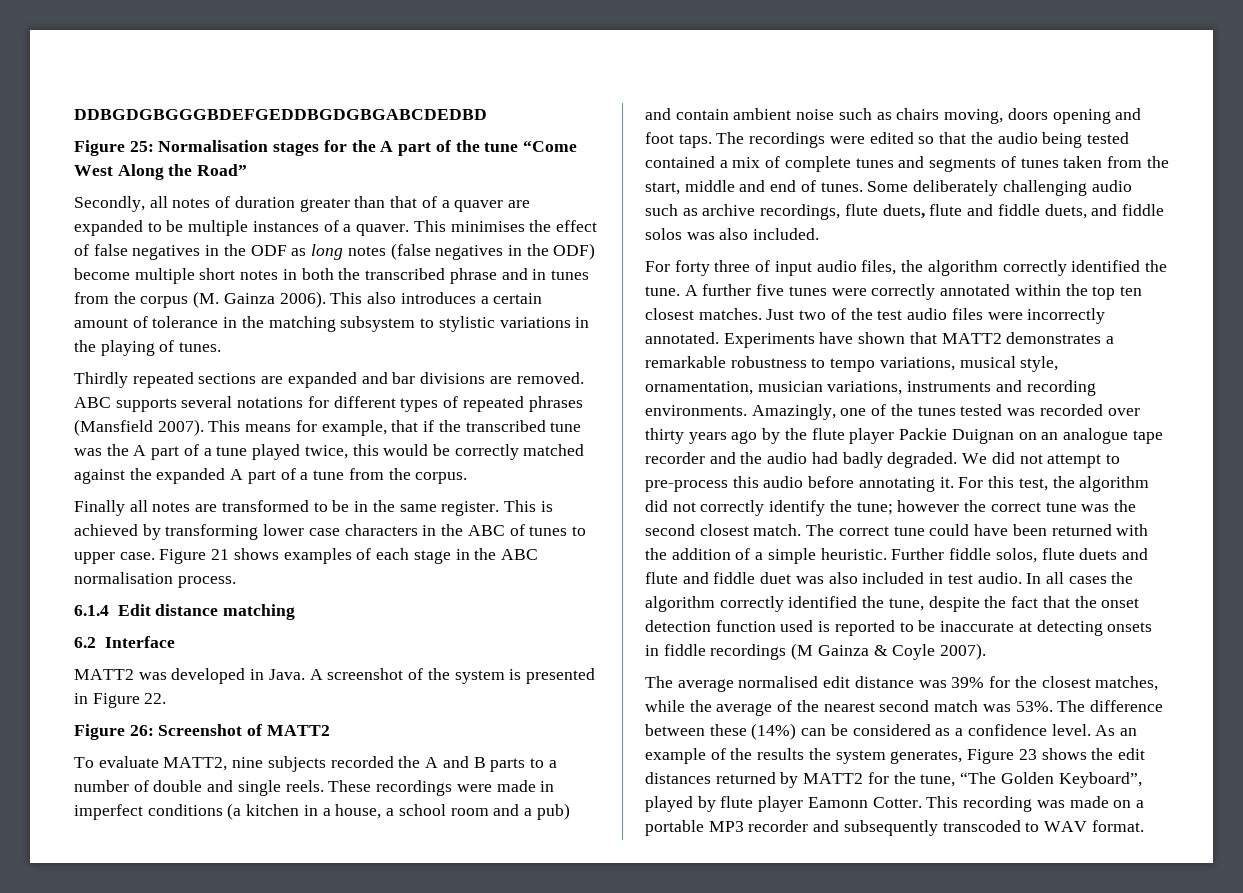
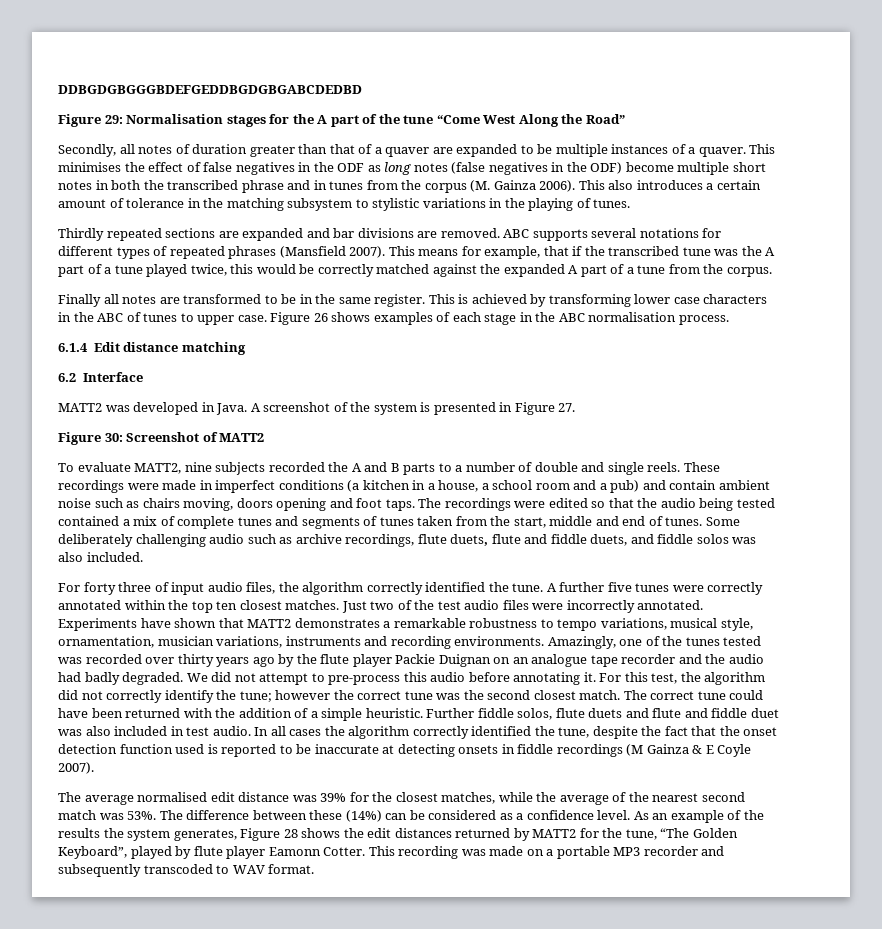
[129,141,154,152] 25: -> [104,115,123,124] 29:
[211,549,230,560] 21 -> [313,313,328,322] 26
[144,693,167,704] [74,724,154,740] 22. // Figure 26: -> [558,403,576,412] [58,432,123,445] 27. // Figure 30:
(888, 650) none -> [705,745,714,754] E
[1018,749,1037,760] 23 -> [283,829,298,838] 28

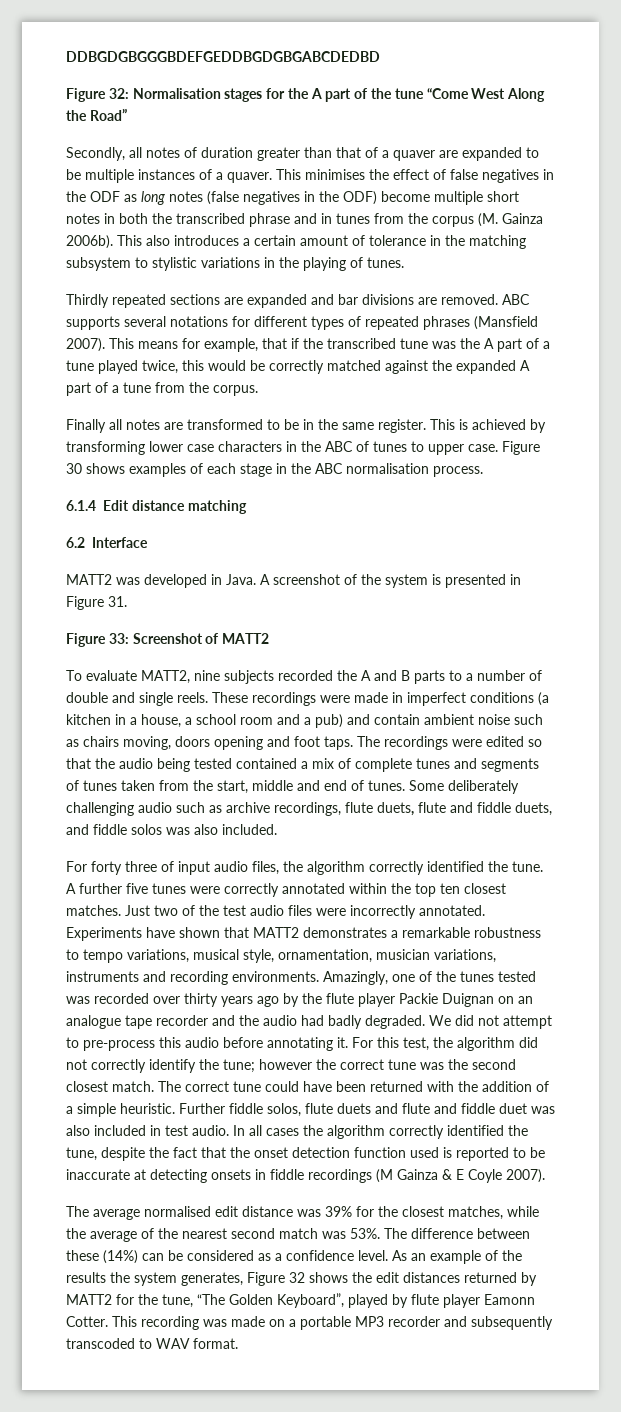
[104,115,123,124] 29: -> [108,88,129,99] 32:
[539,180,576,192] 2006). -> [66,235,113,249] 2006b).
[313,313,328,322] 26 -> [66,463,82,474] 30
[558,403,576,412] [58,432,123,445] 27. // Figure 30: -> [108,596,127,607] [66,633,129,647] 31. // Figure 33:
[283,829,298,838] 28 -> [289,1272,305,1283] 32

